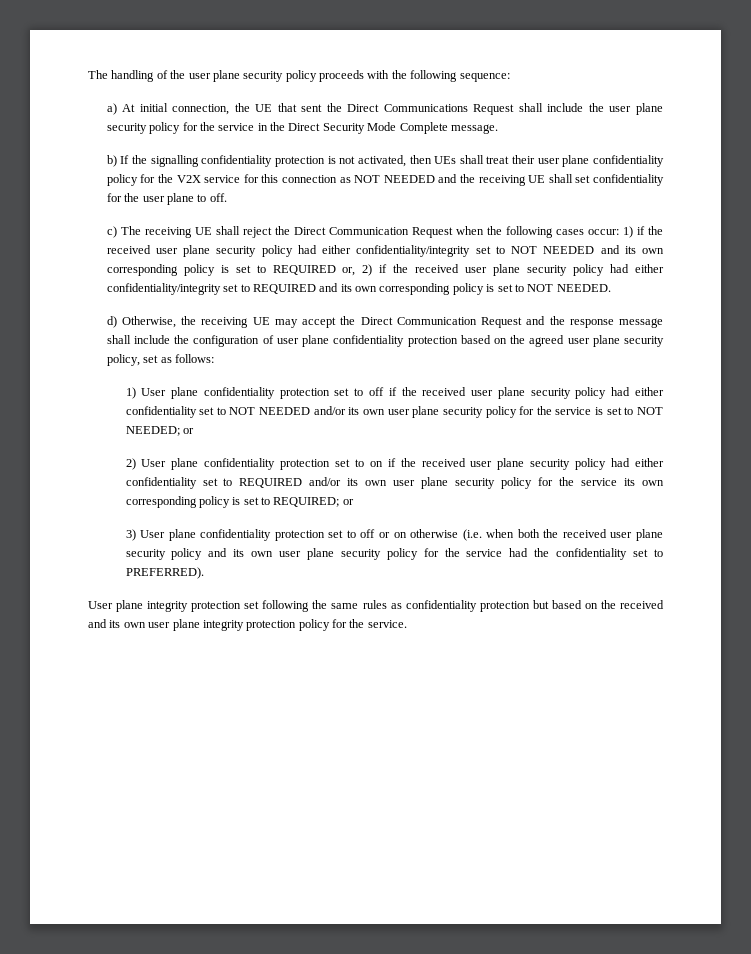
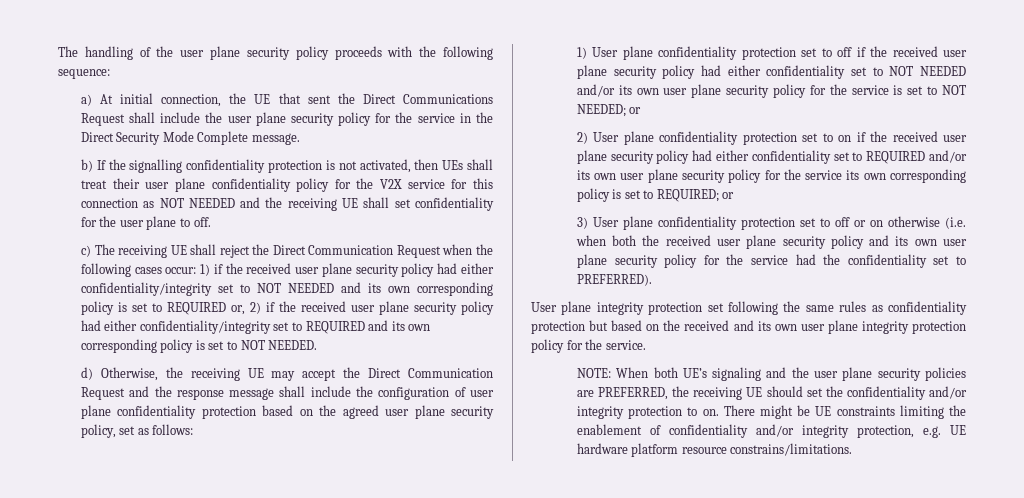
(407, 624) none -> [576,367,966,381] [576,386,967,400] [576,405,966,419] [576,424,966,438] [576,443,853,457] // NOTE: When both UE’s signaling and the user plane security policies are PREFERRED, the receiving UE should set the confidentiality and/or integrity protection to on. There might be UE constraints limiting the enablement of confidentiality and/or integrity protection, e.g. UE hardware platform resource constrains/limitations.

